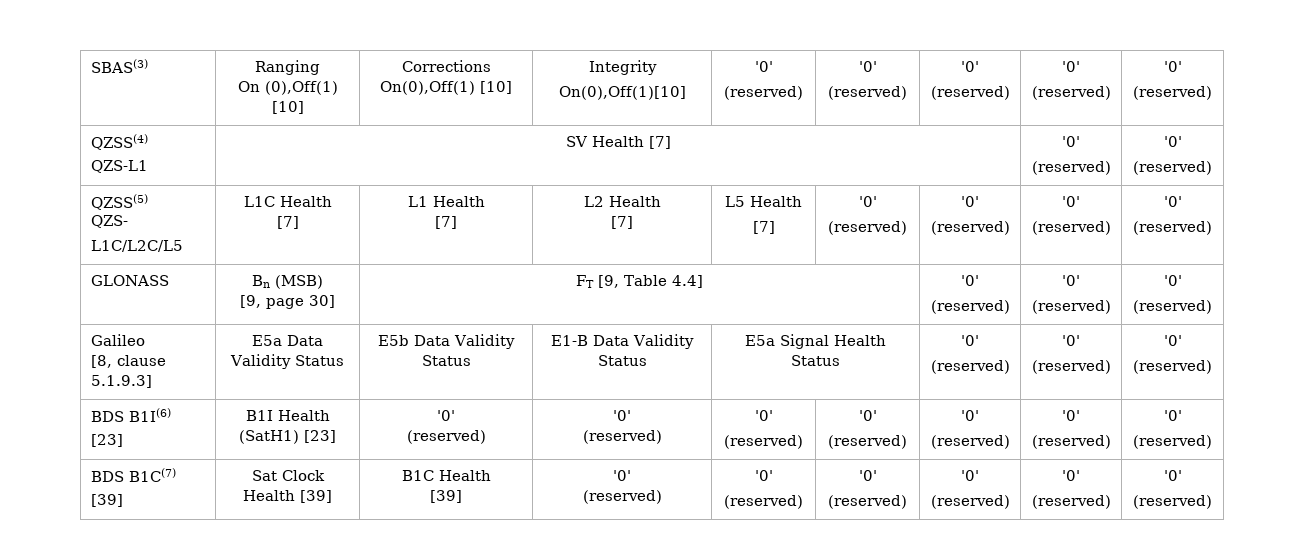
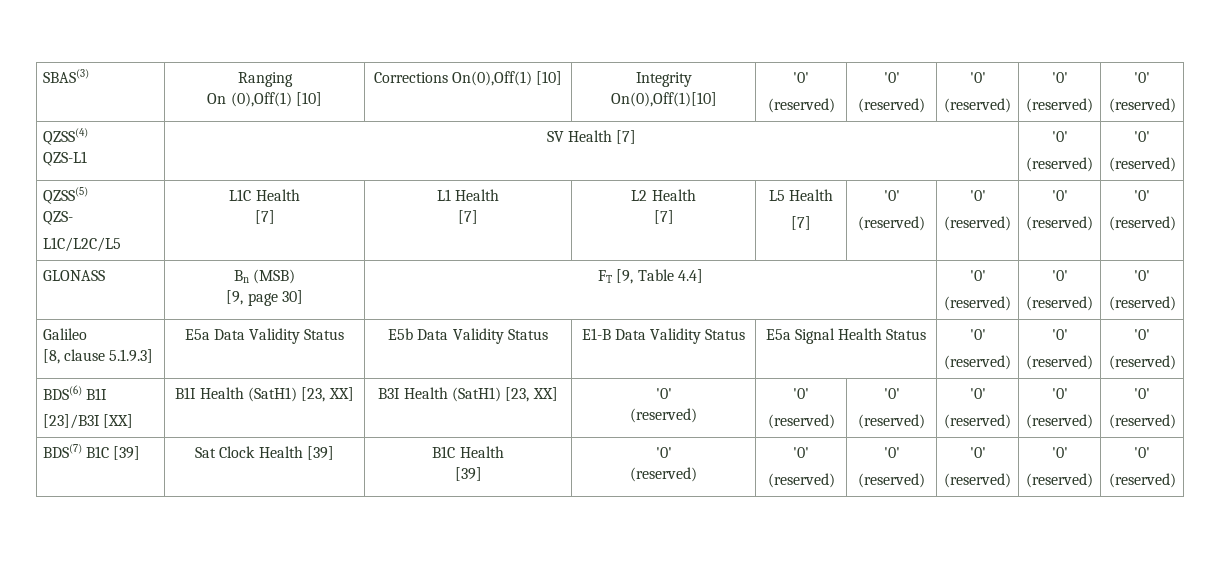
[90,408,171,422] [90,434,123,447] BDS B1I(6) // [23] -> [42,385,108,400] [42,414,134,429] BDS(6) B1I // [23]/B3I [XX]
[304,430,336,443] [437,410,455,421] [406,430,486,444] [23] | '0' // (reserved) -> [301,387,354,402] [378,387,558,402] [23, XX] | B3I Health (SatH1) [23, XX]
[90,468,176,482] BDS B1C(7) // -> [42,444,110,458] BDS(7) B1C

